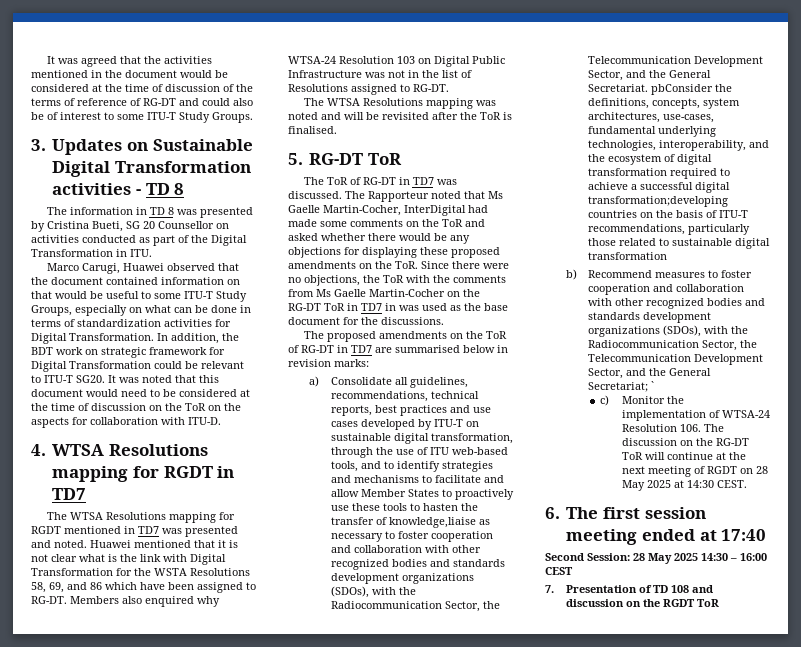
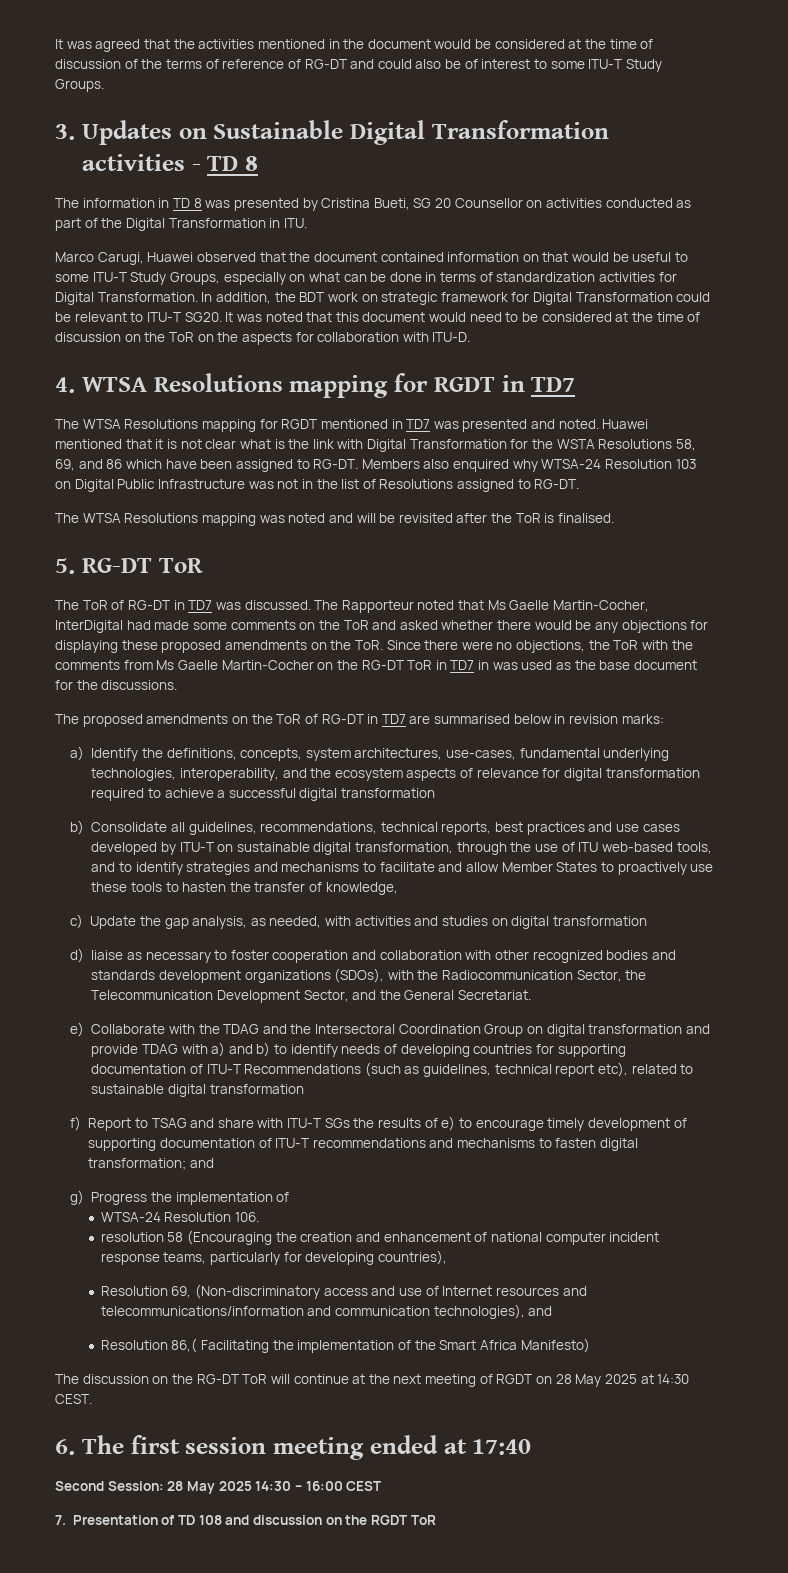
(320, 381) none -> [91,748,670,761] [91,768,700,781] [91,788,436,801] [70,820,85,835] Identify the definitions, concepts, system architectures, use-cases, fundamental underlying technologies, interoperability, and the ecosystem aspects of relevance for digital transformation required to achieve a successful digital transformation // b)
[388,517,476,528] knowledge,liaise -> [325,882,398,895] [70,914,647,929] [70,948,124,963] knowledge, // c) Update the gap analysis, as needed, with activities and studies on digital transformation // d) liaise
[650,84,732,95] [587,98,740,109] [587,112,714,123] [587,126,716,137] [587,140,769,151] [587,154,712,165] [587,168,730,179] [587,182,730,193] [587,196,728,207] [587,210,748,218] [587,224,750,235] [587,238,616,246] pbConsider the definitions, concepts, system architectures, use-cases, fundamental underlying technologies, interoperability, and the ecosystem of digital transformation required to achieve a successful digital transformation;developing countries on the basis of ITU‑T recommendations, particularly those -> [70,1022,710,1037] [91,1042,626,1057] [91,1062,629,1077] // e) Collaborate with the TDAG and the Intersectoral Coordination Group on digital transformation and provide TDAG with a) and b) to identify needs of developing countries for supporting documentation of ITU-T Recommendations (such as guidelines, technical report etc),
[566,269,752,280] [587,284,744,295] [587,298,765,309] [587,312,711,323] [587,325,748,337] [587,340,757,351] [587,354,763,365] [587,368,711,379] [587,381,654,392] [600,395,684,406] [621,410,720,421] b) Recommend measures to foster cooperation and collaboration with other recognized bodies and standards development organizations (SDOs), with the Radiocommunication Sector, the Telecommunication Development Sector, and the General Secretariat; ` // c) Monitor the implementation of -> [70,1116,687,1131] [88,1138,639,1151] [88,1158,214,1170] [70,1190,290,1205] f) Report to TSAG and share with ITU-T SGs the results of e) to encourage timely development of supporting documentation of ITU-T recommendations and mechanisms to fasten digital transformation; and // g) Progress the implementation of //
(701, 428) none -> [100,1230,660,1245] [100,1250,448,1265] [100,1284,587,1299] [100,1304,553,1319] [100,1338,590,1353] // resolution 58 (Encouraging the creation and enhancement of national computer incident response teams, particularly for developing countries), // Resolution 69, (Non-discriminatory access and use of Internet resources and telecommunications/information and communication technologies), and // Resolution 86,( Facilitating the implementation of the Smart Africa Manifesto) //

